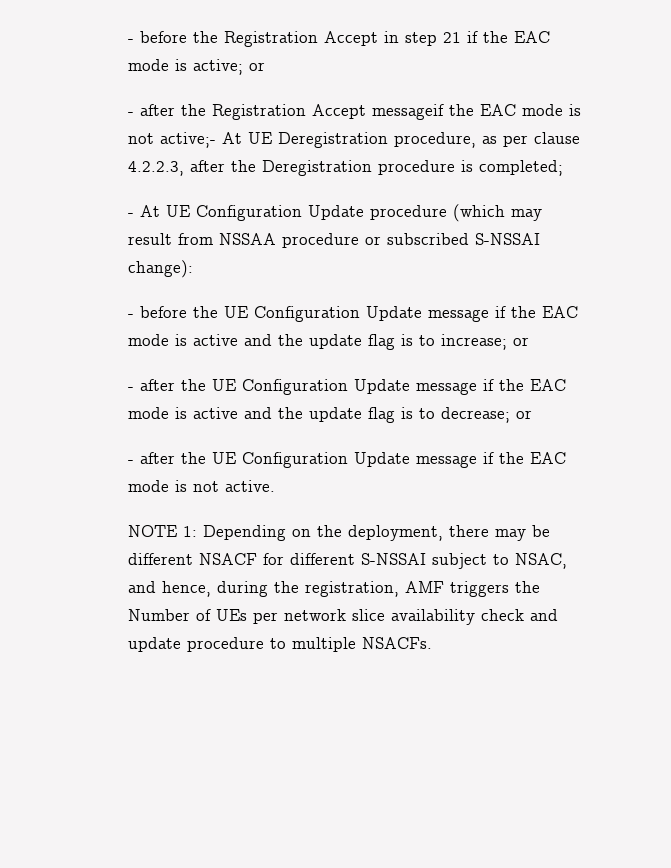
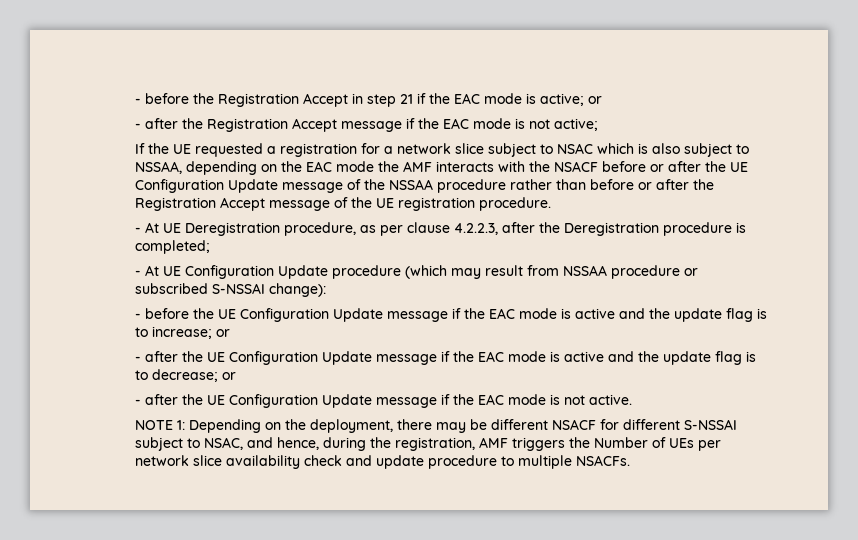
[372,104,582,120] [128,132,217,148] messageif the EAC mode is not active;- -> [341,118,599,132] [135,143,750,157] [135,161,749,175] [135,179,715,193] [135,197,552,211] [135,227,142,233] message if the EAC mode is not active; // If the UE requested a registration for a network slice subject to NSAC which is also subject to NSSAA, depending on the EAC mode the AMF interacts with the NSACF before or after the UE Configuration Update message of the NSSAA procedure rather than before or after the Registration Accept message of the UE registration procedure. // -

